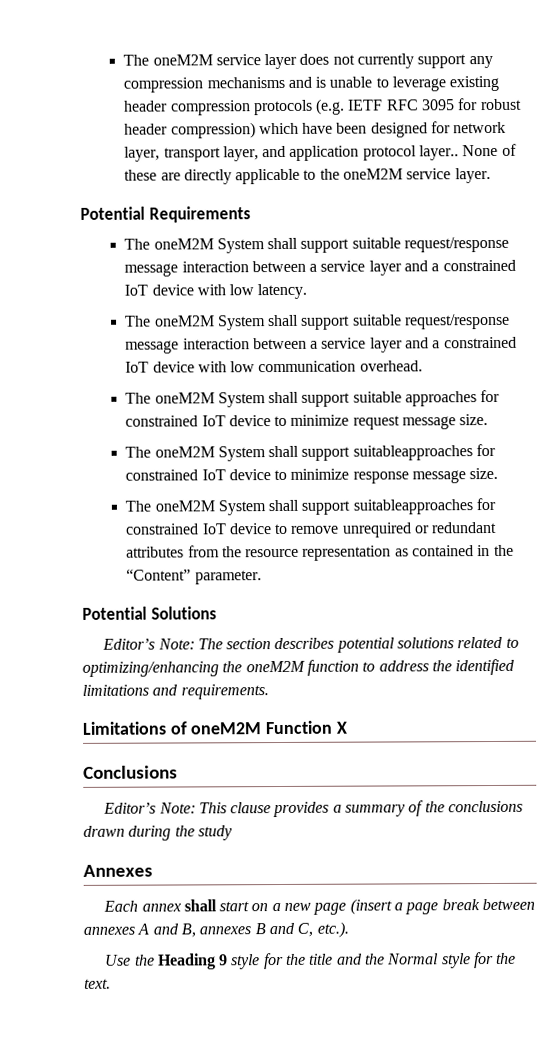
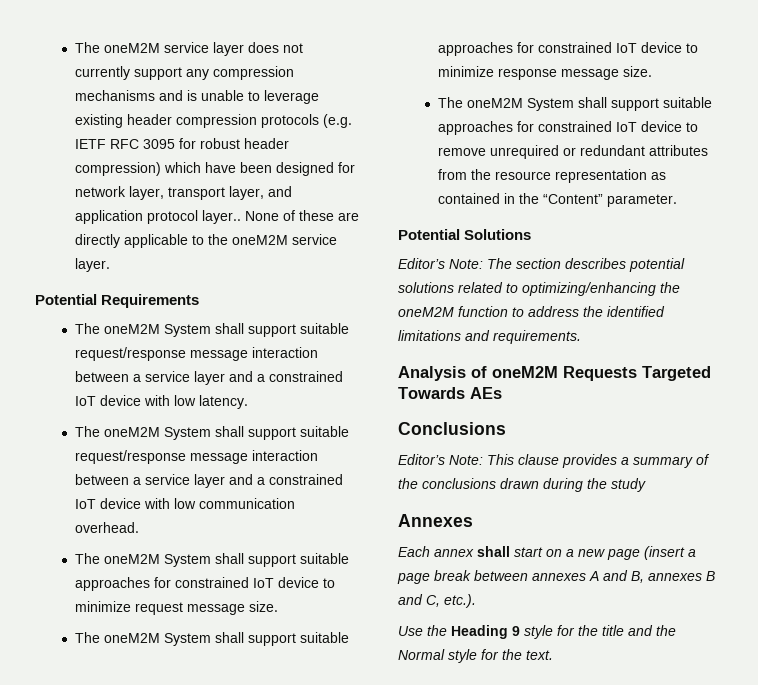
[352,445,473,461] suitableapproaches -> [299,632,349,643] [437,42,513,56] suitable approaches
[352,499,473,515] suitableapproaches -> [662,97,712,108] [437,121,513,135] suitable approaches
[82,721,166,735] Limitations -> [398,366,466,381] Analysis
[265,720,347,735] Function X -> [563,366,711,381] [398,387,502,399] Requests Targeted Towards AEs

